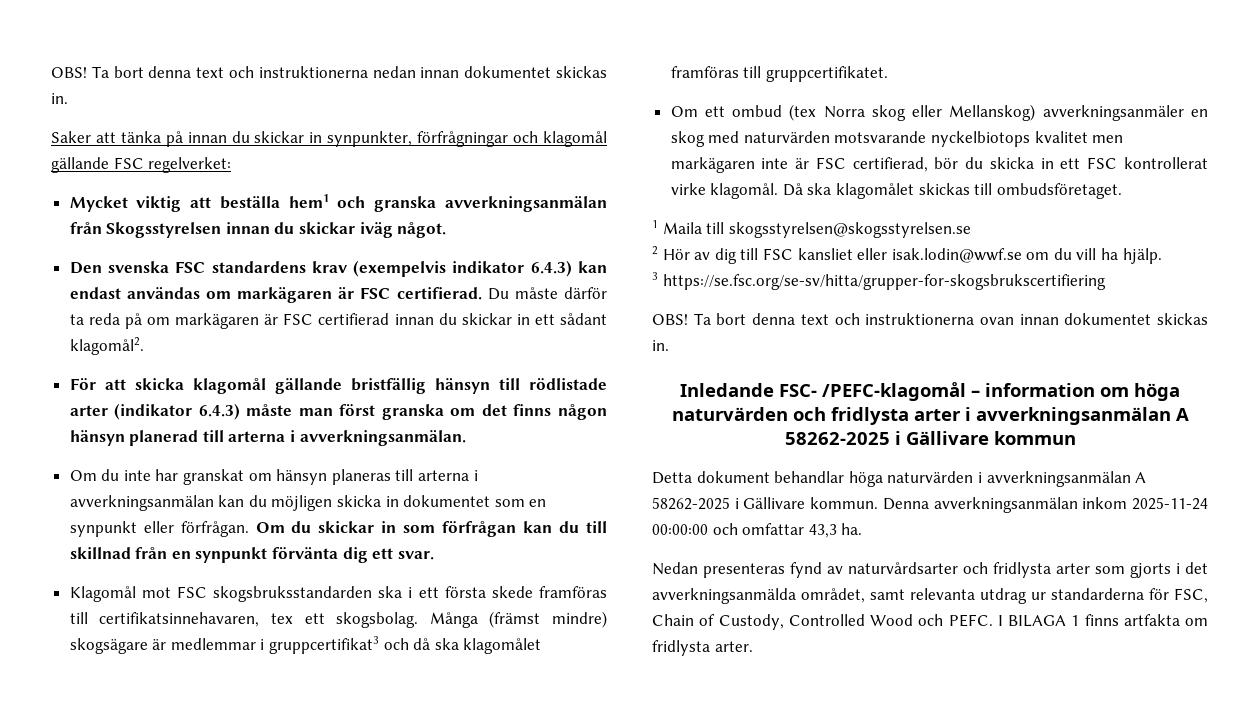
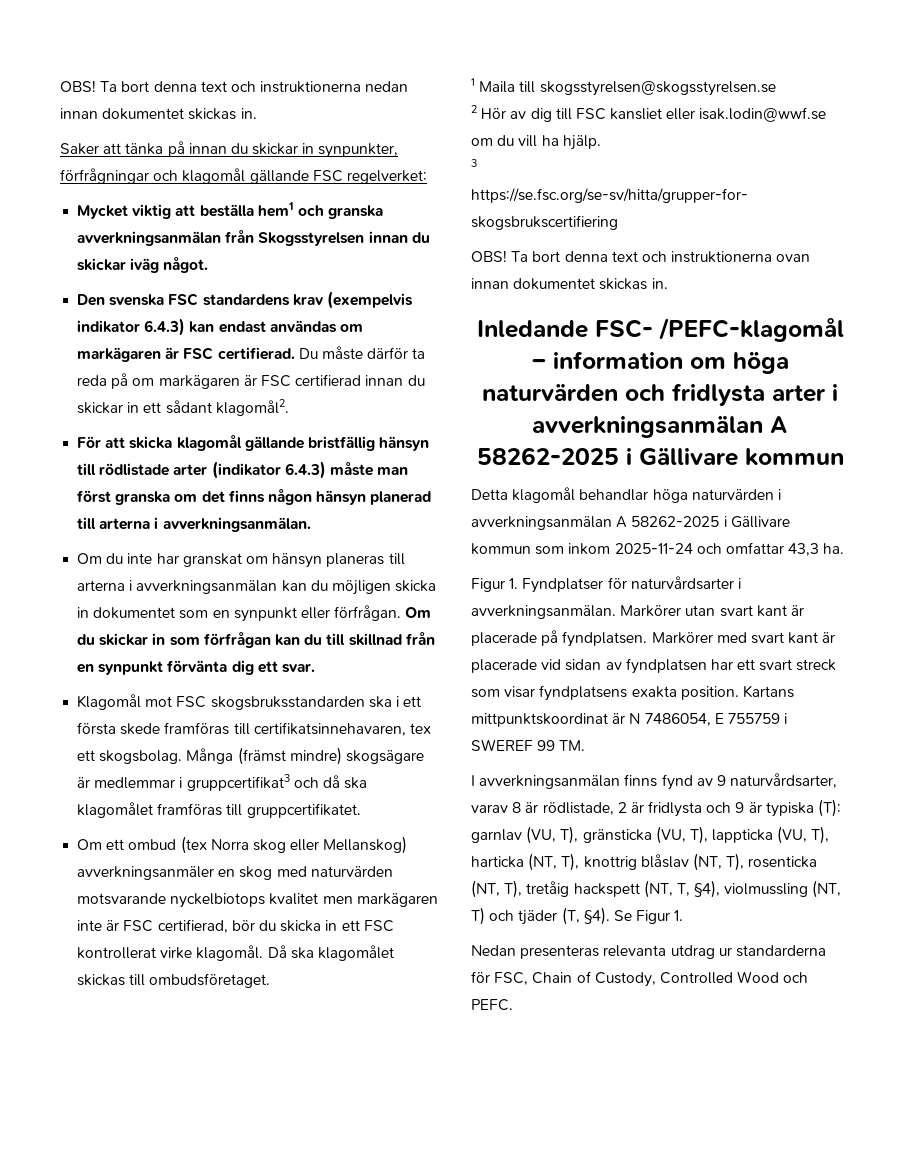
[696,471,770,483] dokument -> [512,487,576,503] klagomål
[810,497,1078,513] kommun. Denna avverkningsanmälan -> [471,543,565,555] kommun som
[652,524,708,535] 00:00:00 -> (693, 548) none
[652,562,1208,578] [652,588,905,604] Nedan presenteras fynd av naturvårdsarter och fridlysta arter som gjorts i det avverkningsanmälda området, samt -> [471,576,741,593] [471,605,804,619] [471,630,836,647] [471,658,837,674] [471,685,794,701] [471,713,788,727] [471,739,586,751] [471,773,838,790] [471,799,842,817] [471,826,830,844] [471,853,818,871] [471,880,842,898] [471,907,684,925] [471,945,600,959] Figur 1. Fyndplatser för naturvårdsarter i avverkningsanmälan. Markörer utan svart kant är placerade på fyndplatsen. Markörer med svart kant är placerade vid sidan av fyndplatsen har ett svart streck som visar fyndplatsens exakta position. Kartans mittpunktskoordinat är N 7486054, E 755759 i SWEREF 99 TM. // I avverkningsanmälan finns fynd av 9 naturvårdsarter, varav 8 är rödlistade, 2 är fridlysta och 9 är typiska (T): garnlav (VU, T), gränsticka (VU, T), lappticka (VU, T), harticka (NT, T), knottrig blåslav (NT, T), rosenticka (NT, T), tretåig hackspett (NT, T, §4), violmussling (NT, T) och tjäder (T, §4). Se Figur 1. // Nedan presenteras
[997,614,1208,627] [652,640,753,656] I BILAGA 1 finns artfakta om fridlysta arter. -> (513, 1005) none

